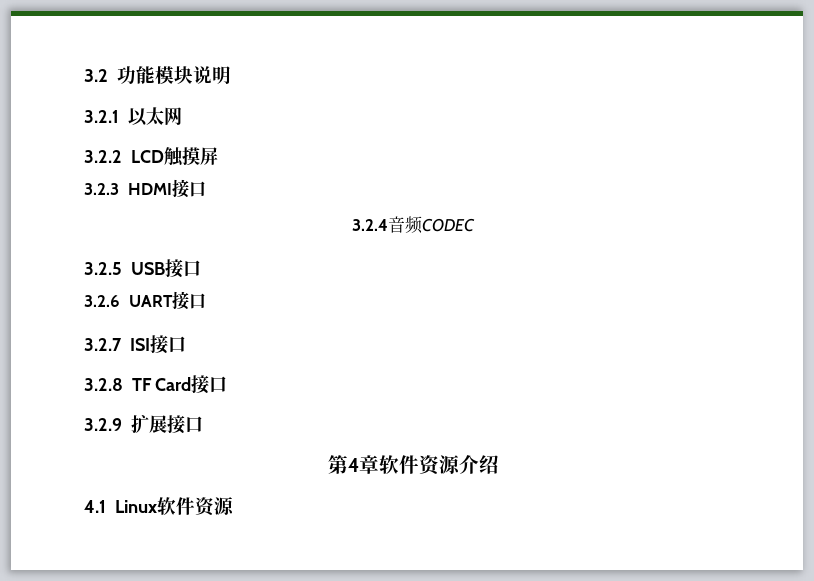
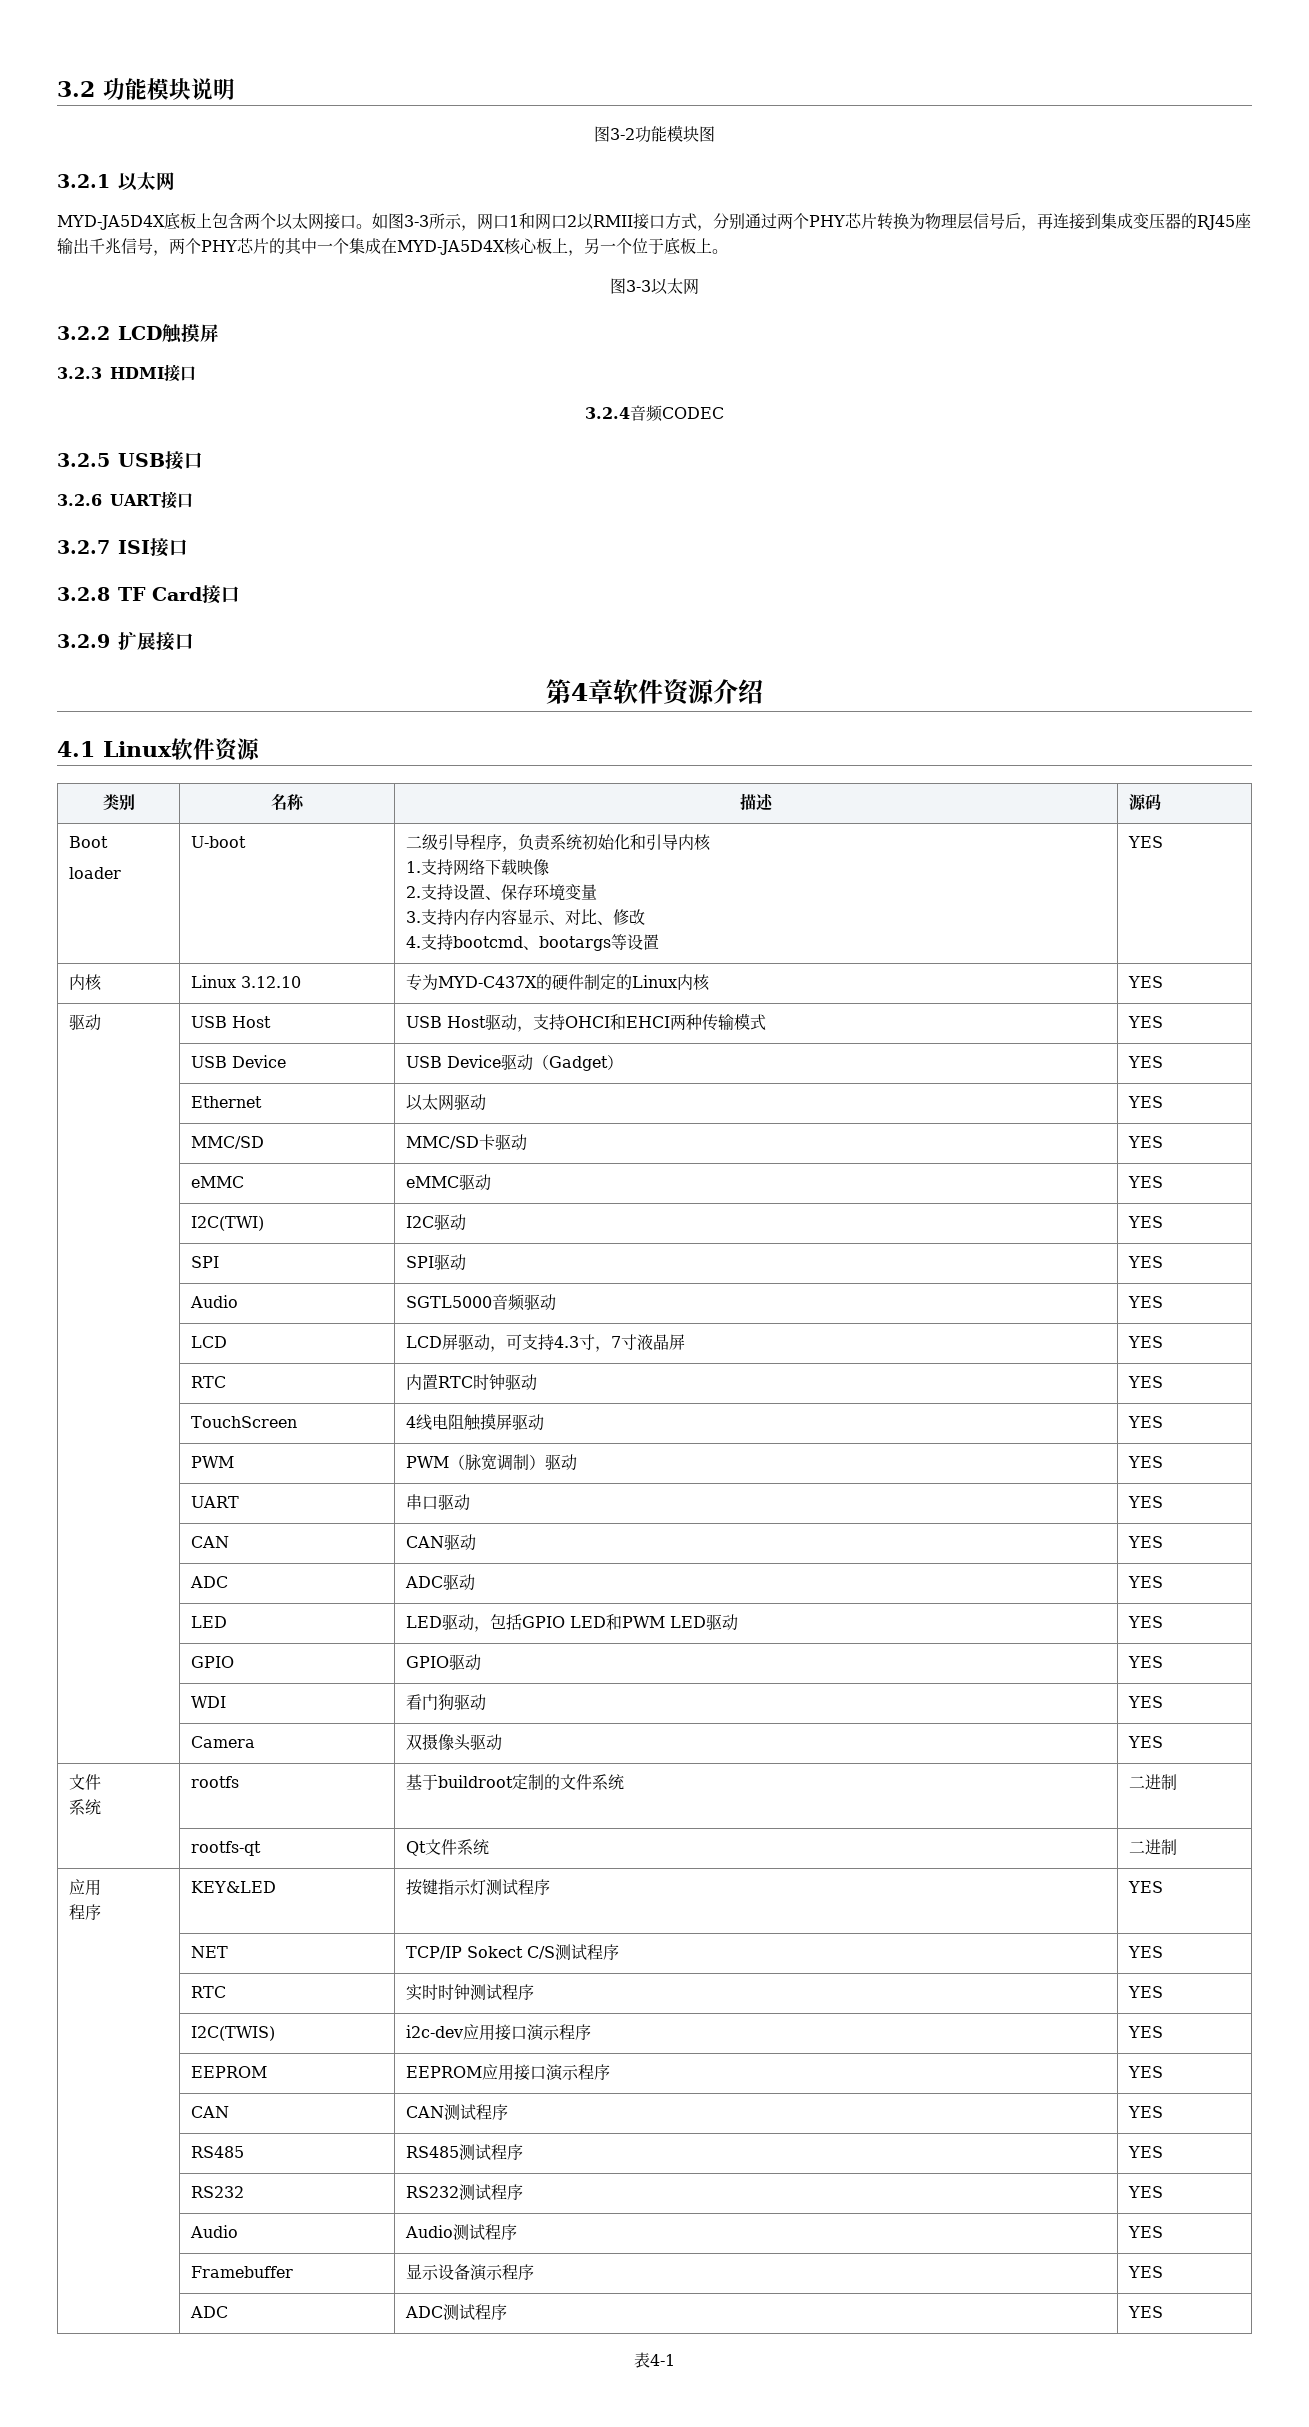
(231, 75) none -> [594,125,715,143] // 图3-2功能模块图
(182, 116) none -> [57,212,1251,231] [57,237,728,256] [610,278,699,295] // MYD-JA5D4X底板上包含两个以太网接口。如图3-3所示，网口1和网口2以RMII接口方式，分别通过两个PHY芯片转换为物理层信号后，再连接到集成变压器的RJ45座输出千兆信号，两个PHY芯片的其中一个集成在MYD-JA5D4X核心板上，另一个位于底板上。 // 图3-3以太网
(234, 506) none -> [102,794,135,811] [271,793,305,811] [740,793,773,811] [1129,794,1162,810] [69,836,109,848] [69,867,122,879] [191,836,247,848] [406,834,712,852] [406,859,550,876] [406,884,598,901] [406,909,646,925] [406,934,660,951] [1128,836,1164,848] [69,974,103,991] [191,975,302,988] [406,974,711,991] [1128,976,1164,988] [69,1014,102,1031] [191,1016,272,1028] [406,1013,767,1032] [1128,1016,1164,1028] [191,1055,287,1068] [406,1054,624,1071] [1128,1056,1164,1068] [191,1096,263,1108] [406,1094,487,1111] [1128,1096,1164,1108] [191,1136,265,1149] [406,1134,528,1151] [1128,1136,1164,1148] [191,1176,245,1188] [406,1174,492,1191] [1128,1176,1164,1188] [191,1216,265,1231] [406,1214,467,1231] [1128,1216,1164,1228] [191,1256,220,1268] [406,1254,467,1271] [1128,1256,1164,1268] [190,1295,239,1308] [406,1294,557,1311] [1128,1296,1164,1308] [191,1336,228,1348] [406,1334,686,1352] [1128,1336,1164,1348] [191,1376,227,1388] [406,1374,538,1391] [1128,1376,1164,1388] [191,1416,298,1428] [406,1413,545,1431] [1128,1416,1164,1428] [191,1456,235,1468] [406,1454,578,1471] [1128,1456,1164,1468] [191,1496,240,1508] [406,1494,471,1511] [1128,1496,1164,1508] [191,1536,230,1548] [406,1534,477,1551] [1128,1536,1164,1548] [190,1576,229,1588] [405,1574,476,1591] [1128,1576,1164,1588] [191,1616,228,1628] [406,1614,739,1632] [1128,1616,1164,1628] [191,1656,235,1668] [406,1654,482,1671] [1128,1656,1164,1668] [191,1696,227,1708] [406,1694,487,1711] [1128,1696,1164,1708] [191,1736,256,1748] [406,1734,503,1751] [1128,1736,1164,1748] [69,1774,102,1790] [69,1799,102,1815] [191,1776,240,1788] [406,1774,625,1790] [1129,1774,1178,1790] [191,1841,262,1856] [406,1839,490,1856] [1129,1839,1178,1855] [69,1879,102,1896] [69,1904,102,1920] [191,1881,277,1893] [406,1879,551,1896] [1128,1881,1164,1893] [191,1946,229,1958] [406,1944,620,1960] [1128,1946,1164,1958] [191,1986,227,1998] [406,1984,535,2001] [1128,1986,1164,1998] [191,2026,276,2041] [406,2024,592,2041] [1128,2026,1164,2038] [191,2066,268,2078] [406,2064,611,2081] [1128,2066,1164,2078] [191,2106,230,2118] [406,2104,509,2120] [1128,2106,1164,2118] [191,2146,245,2158] [406,2144,524,2160] [1128,2146,1164,2158] [191,2186,245,2198] [406,2184,524,2200] [1128,2186,1164,2198] [190,2225,239,2238] [405,2224,518,2240] [1128,2226,1164,2238] [191,2266,294,2278] [406,2264,535,2281] [1128,2266,1164,2278] [190,2306,229,2318] [405,2304,508,2320] [1128,2306,1164,2318] [634,2352,675,2368] // 类别 | 名称 | 描述 | 源码 // Boot // loader | U-boot | 二级引导程序，负责系统初始化和引导内核 // 1.支持网络下载映像 // 2.支持设置、保存环境变量 // 3.支持内存内容显示、对比、修改 // 4.支持bootcmd、bootargs等设置 | YES // 内核 | Linux 3.12.10 | 专为MYD-C437X的硬件制定的Linux内核 | YES // 驱动 | USB Host | USB Host驱动，支持OHCI和EHCI两种传输模式 | YES // | USB Device | USB Device驱动（Gadget） | YES // | Ethernet | 以太网驱动 | YES // | MMC/SD | MMC/SD卡驱动 | YES // | eMMC | eMMC驱动 | YES // | I2C(TWI) | I2C驱动 | YES // | SPI | SPI驱动 | YES // | Audio | SGTL5000音频驱动 | YES // | LCD | LCD屏驱动，可支持4.3寸，7寸液晶屏 | YES // | RTC | 内置RTC时钟驱动 | YES // | TouchScreen | 4线电阻触摸屏驱动 | YES // | PWM | PWM（脉宽调制）驱动 | YES // | UART | 串口驱动 | YES // | CAN | CAN驱动 | YES // | ADC | ADC驱动 | YES // | LED | LED驱动，包括GPIO LED和PWM LED驱动 | YES // | GPIO | GPIO驱动 | YES // | WDI | 看门狗驱动 | YES // | Camera | 双摄像头驱动 | YES // 文件 // 系统 | rootfs | 基于buildroot定制的文件系统 | 二进制 // | rootfs-qt | Qt文件系统 | 二进制 // 应用 // 程序 | KEY&LED | 按键指示灯测试程序 | YES // | NET | TCP/IP Sokect C/S测试程序 | YES // | RTC | 实时时钟测试程序 | YES // | I2C(TWIS) | i2c-dev应用接口演示程序 | YES // | EEPROM | EEPROM应用接口演示程序 | YES // | CAN | CAN测试程序 | YES // | RS485 | RS485测试程序 | YES // | RS232 | RS232测试程序 | YES // | Audio | Audio测试程序 | YES // | Framebuffer | 显示设备演示程序 | YES // | ADC | ADC测试程序 | YES // 表4-1

